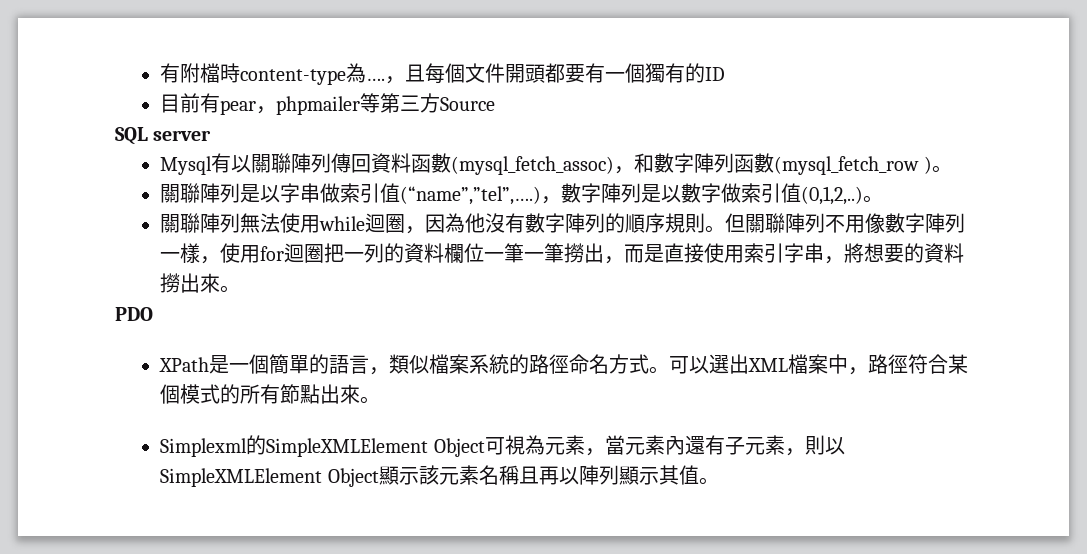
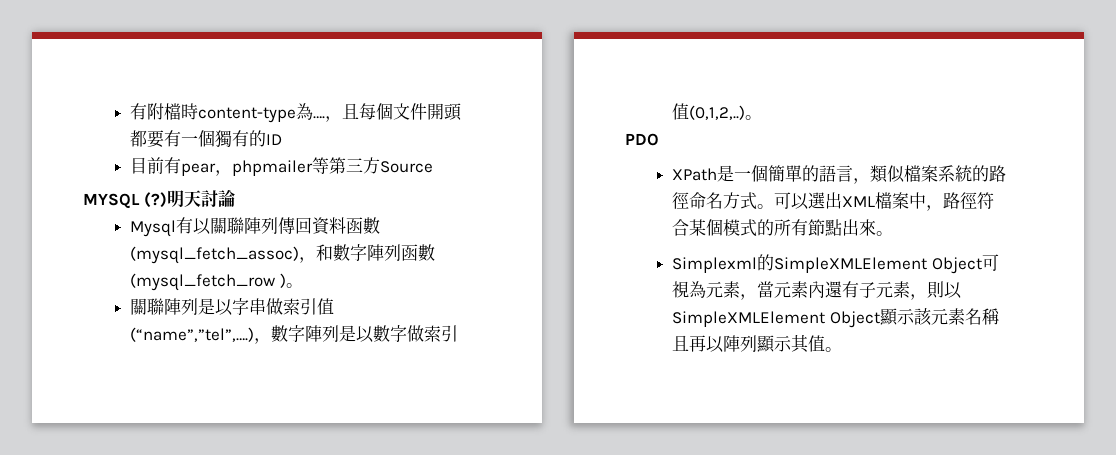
[115,127,212,145] SQL server -> [83,190,235,209] MYSQL (?)明天討論
[160,213,966,234] [160,243,965,264] [160,273,241,293] // 關聯陣列無法使用while迴圈，因為他沒有數字陣列的順序規則。但關聯陣列不用像數字陣列一樣，使用for迴圈把一列的資料欄位一筆一筆撈出，而是直接使用索引字串，將想要的資料撈出來。 -> (763, 117) none

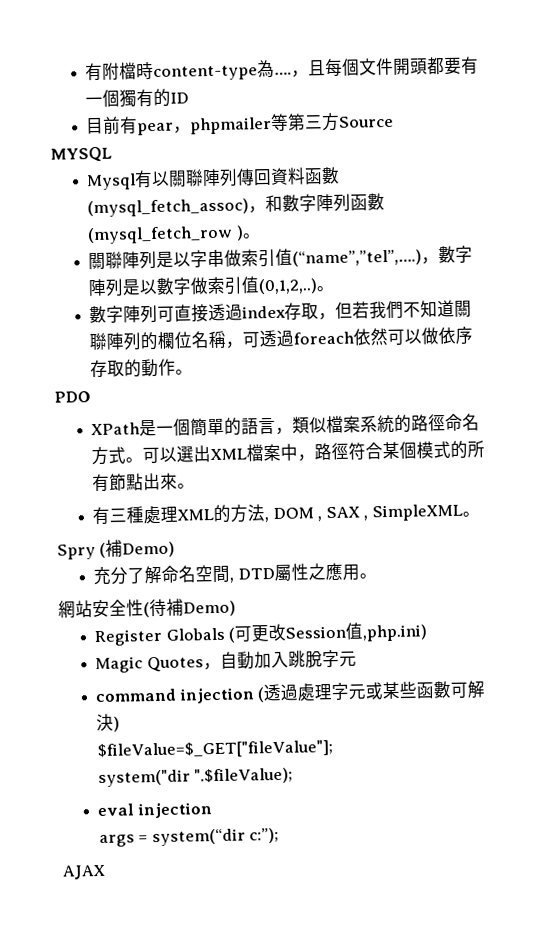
[143,190,235,208] (?)明天討論 -> (112, 154) none
(763, 117) none -> [89,299,473,324] [89,326,474,351] [90,358,194,378] // 數字陣列可直接透過index存取，但若我們不知道關聯陣列的欄位名稱，可透過foreach依然可以做依序存取的動作。
[672,254,1000,274] [672,281,963,300] [672,308,1001,328] [672,334,843,353] Simplexml的SimpleXMLElement Object可視為元素，當元素內還有子元素，則以SimpleXMLElement Object顯示該元素名稱且再以陣列顯示其值。 -> [92,503,480,526] [57,539,176,560] [93,562,377,586] [58,598,236,619] [94,622,428,647] [95,649,357,674] [95,680,486,704] [96,713,121,732] [96,740,333,760] [97,767,294,788] [97,802,212,819] [98,827,279,848] [62,864,106,880] 有三種處理XML的方法, DOM , SAX , SimpleXML。 // Spry (補Demo) // 充分了解命名空間, DTD屬性之應用。 // 網站安全性(待補Demo) // Register Globals (可更改Session值,php.ini) // Magic Quotes，自動加入跳脫字元 // command injection (透過處理字元或某些函數可解決) // $fileValue=$_GET["fileValue"]; // system("dir ".$fileValue); // eval injection // args = system(“dir c:”); // AJAX

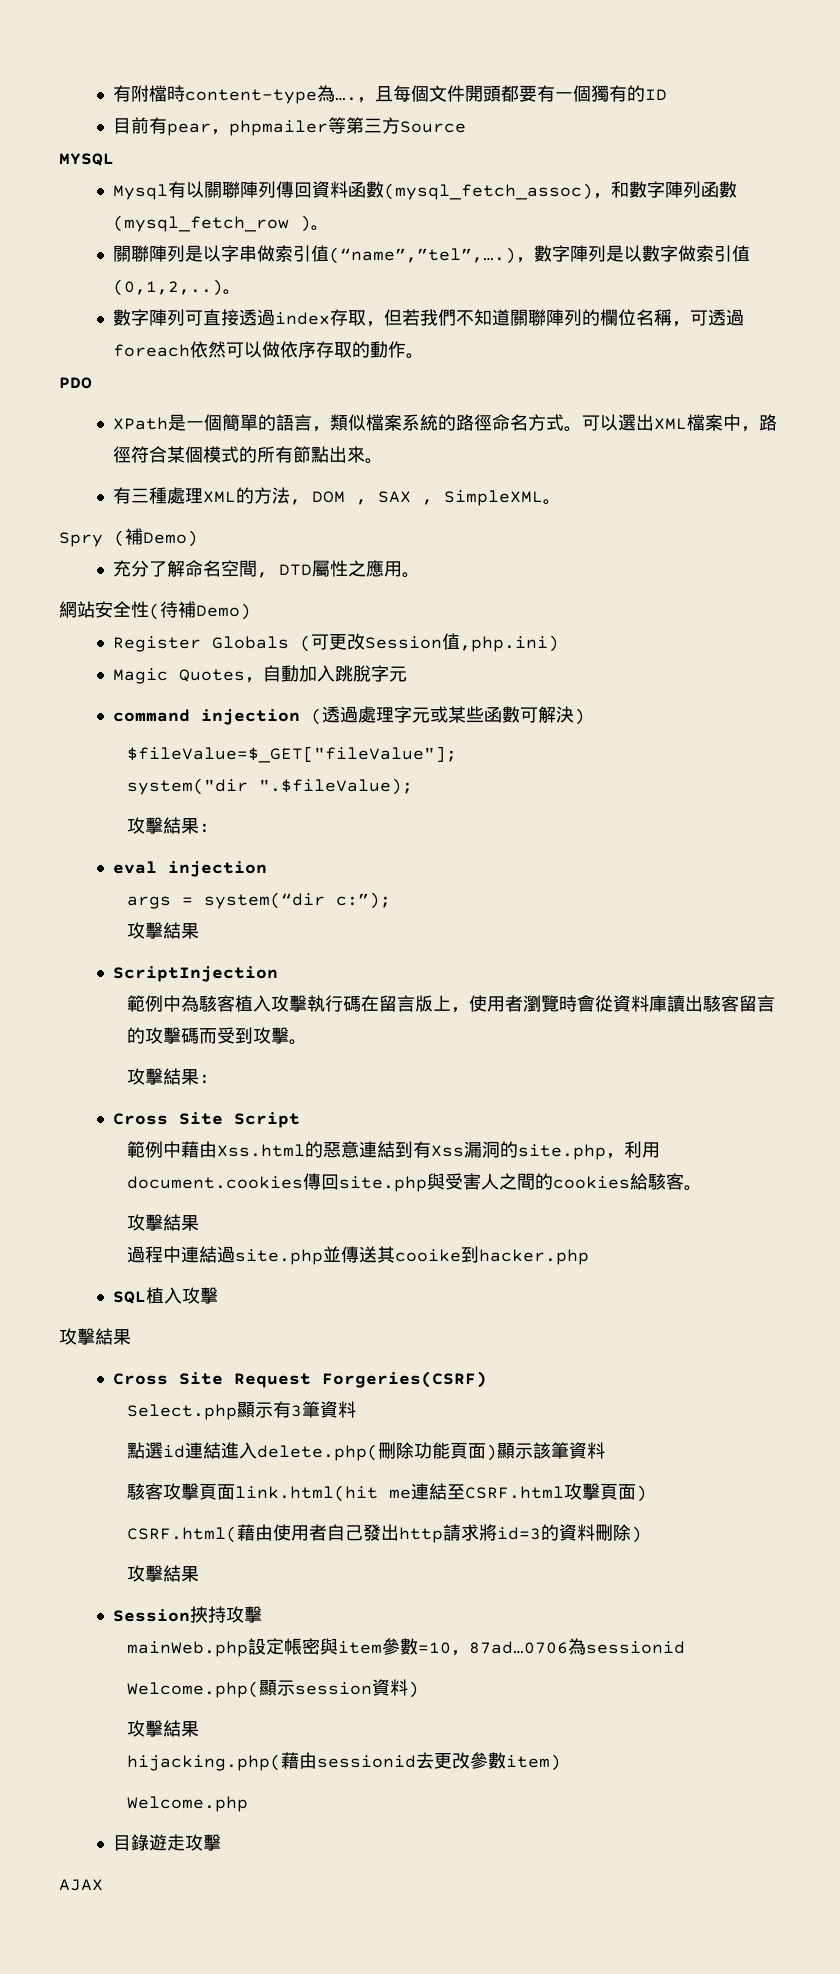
(294, 776) none -> [127,817,211,834] // 攻擊結果:
(279, 835) none -> [127,922,200,939] [112,966,278,982] [127,995,776,1013] [127,1027,308,1045] [127,1068,211,1085] [112,1112,300,1128] [127,1141,661,1160] [127,1173,703,1192] [127,1214,200,1231] [127,1246,590,1265] [112,1287,218,1304] [59,1328,131,1345] [112,1371,487,1388] [127,1401,357,1420] [127,1442,606,1461] [127,1483,648,1502] [127,1524,643,1543] [127,1565,200,1582] [112,1606,262,1623] [127,1638,686,1657] [127,1679,420,1698] [127,1720,200,1737] [127,1752,562,1771] [127,1796,249,1812] [112,1834,221,1851] // 攻擊結果 // ScriptInjection // 範例中為駭客植入攻擊執行碼在留言版上，使用者瀏覽時會從資料庫讀出駭客留言的攻擊碼而受到攻擊。 // 攻擊結果: // Cross Site Script // 範例中藉由Xss.html的惡意連結到有Xss漏洞的site.php，利用document.cookies傳回site.php與受害人之間的cookies給駭客。 // 攻擊結果 // 過程中連結過site.php並傳送其cooike到hacker.php // SQL植入攻擊 // 攻擊結果 // Cross Site Request Forgeries(CSRF) // Select.php顯示有3筆資料 // 點選id連結進入delete.php(刪除功能頁面)顯示該筆資料 // 駭客攻擊頁面link.html(hit me連結至CSRF.html攻擊頁面) // CSRF.html(藉由使用者自己發出http請求將id=3的資料刪除) // 攻擊結果 // Session挾持攻擊 // mainWeb.php設定帳密與item參數=10，87ad…0706為sessionid // Welcome.php(顯示session資料) // 攻擊結果 // hijacking.php(藉由sessionid去更改參數item) // Welcome.php // 目錄遊走攻擊

